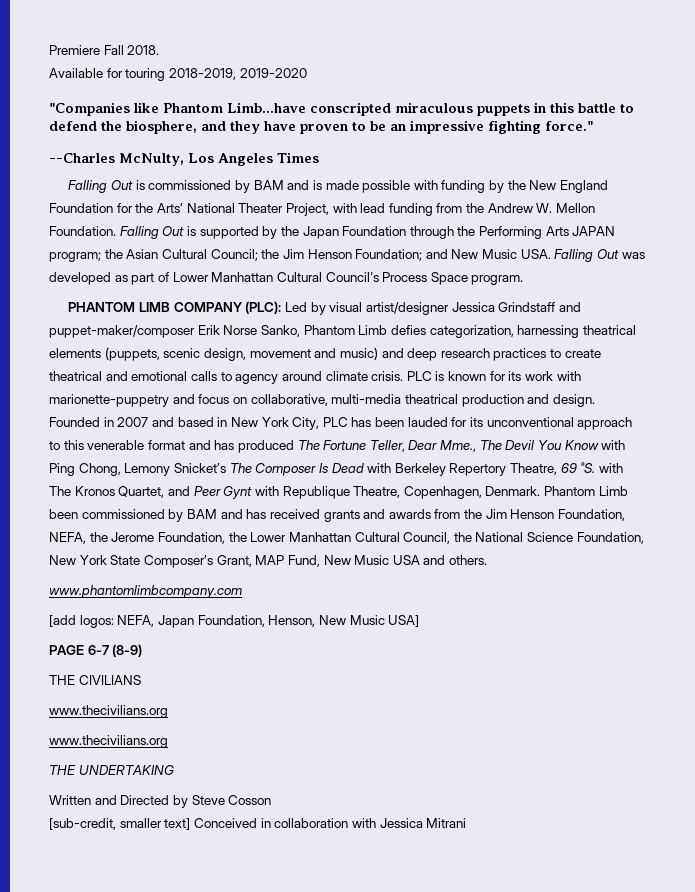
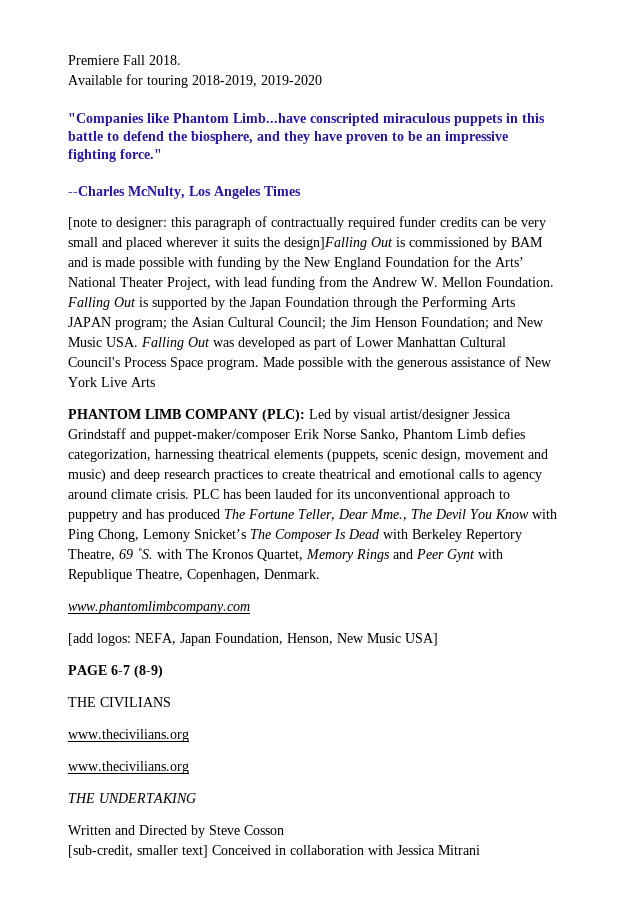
[68,180,108,193] Falling -> [68,216,546,230] [68,237,367,250] [note to designer: this paragraph of contractually required funder credits can be very small and placed wherever it suits the design]Falling
(524, 280) none -> [263,356,552,370] [68,377,155,387] Made possible with the generous assistance of New York Live Arts
[435,371,581,381] [49,394,595,407] [49,417,348,430] is known for its work with marionette-puppetry and focus on collaborative, multi-media theatrical production and design. Founded in 2007 and based in New York City, PLC -> (219, 494) none
[63,440,185,450] this venerable format -> [68,510,118,522] puppetry
(165, 492) none -> [306,549,390,562] Memory Rings
[544,486,628,496] [49,509,626,522] [49,532,644,544] [49,555,488,568] Phantom Limb been commissioned by BAM and has received grants and awards from the Jim Henson Foundation, NEFA, the Jerome Foundation, the Lower Manhattan Cultural Council, the National Science Foundation, New York State Composer’s Grant, MAP Fund, New Music USA and others. -> (320, 574) none

